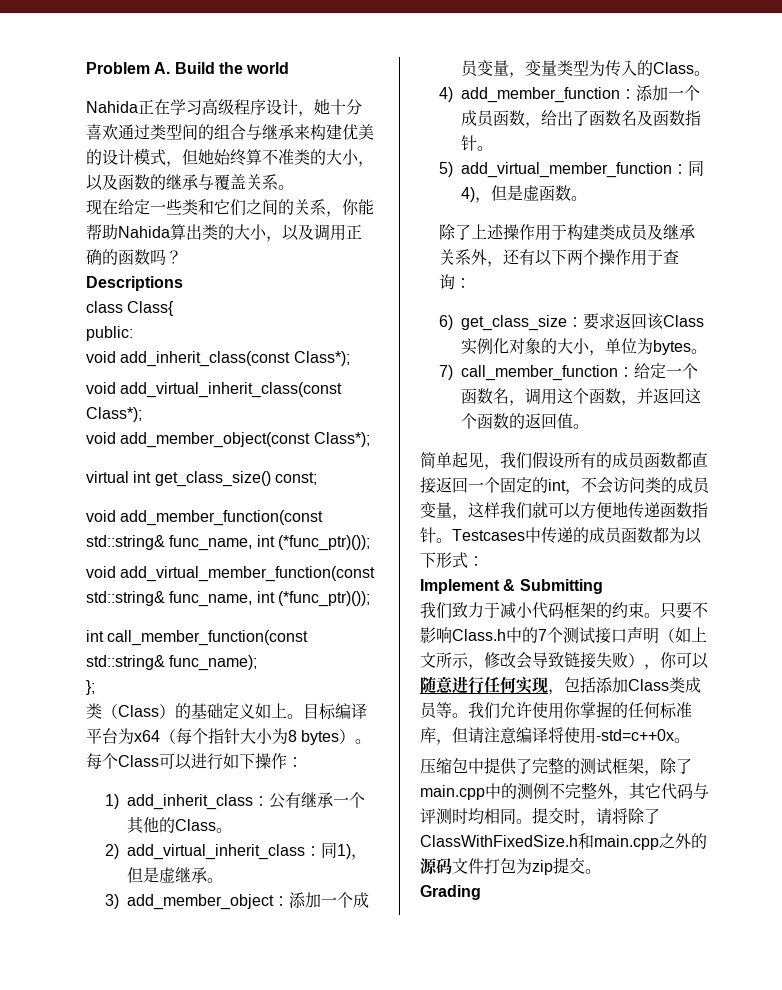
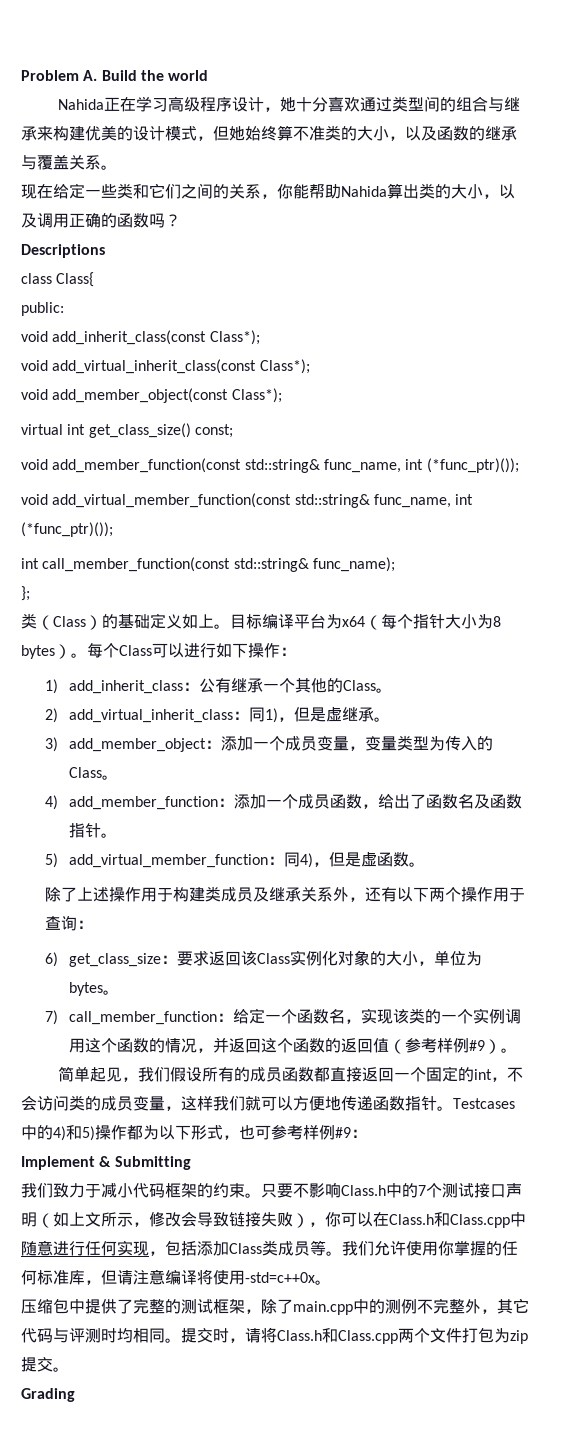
(526, 403) none -> [360,1008,505,1024] 实现该类的一个实例
(622, 396) none -> [148,1038,197,1053] 的情况
(574, 421) none -> [388,1038,501,1054] （参考样例#9）
[541,527,702,544] [420,552,468,568] 传递的成员函数都为以下形式 -> [37,1125,351,1141] 的4)和5)操作都为以下形式，也可参考样例#9
(709, 660) none -> [373,1212,526,1228] 在Class.h和Class.cpp中
[628,808,660,824] [420,833,707,850] [420,858,452,874] 除了ClassWithFixedSize.h和main.cpp之外的源码 -> [277,1328,430,1344] Class.h和Class.cpp两个

